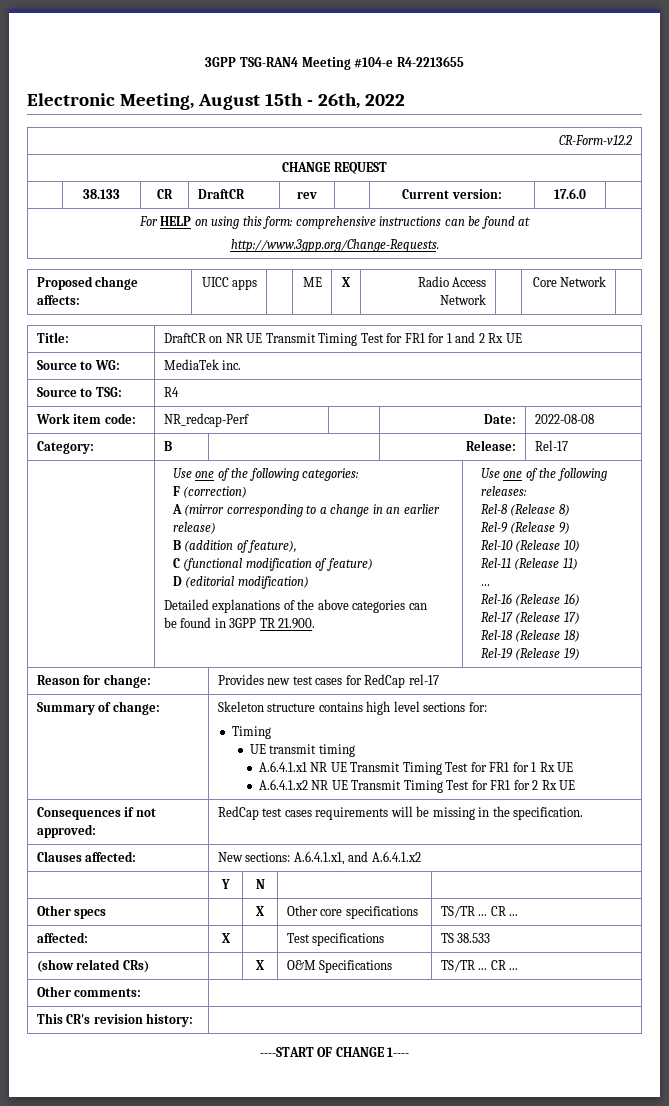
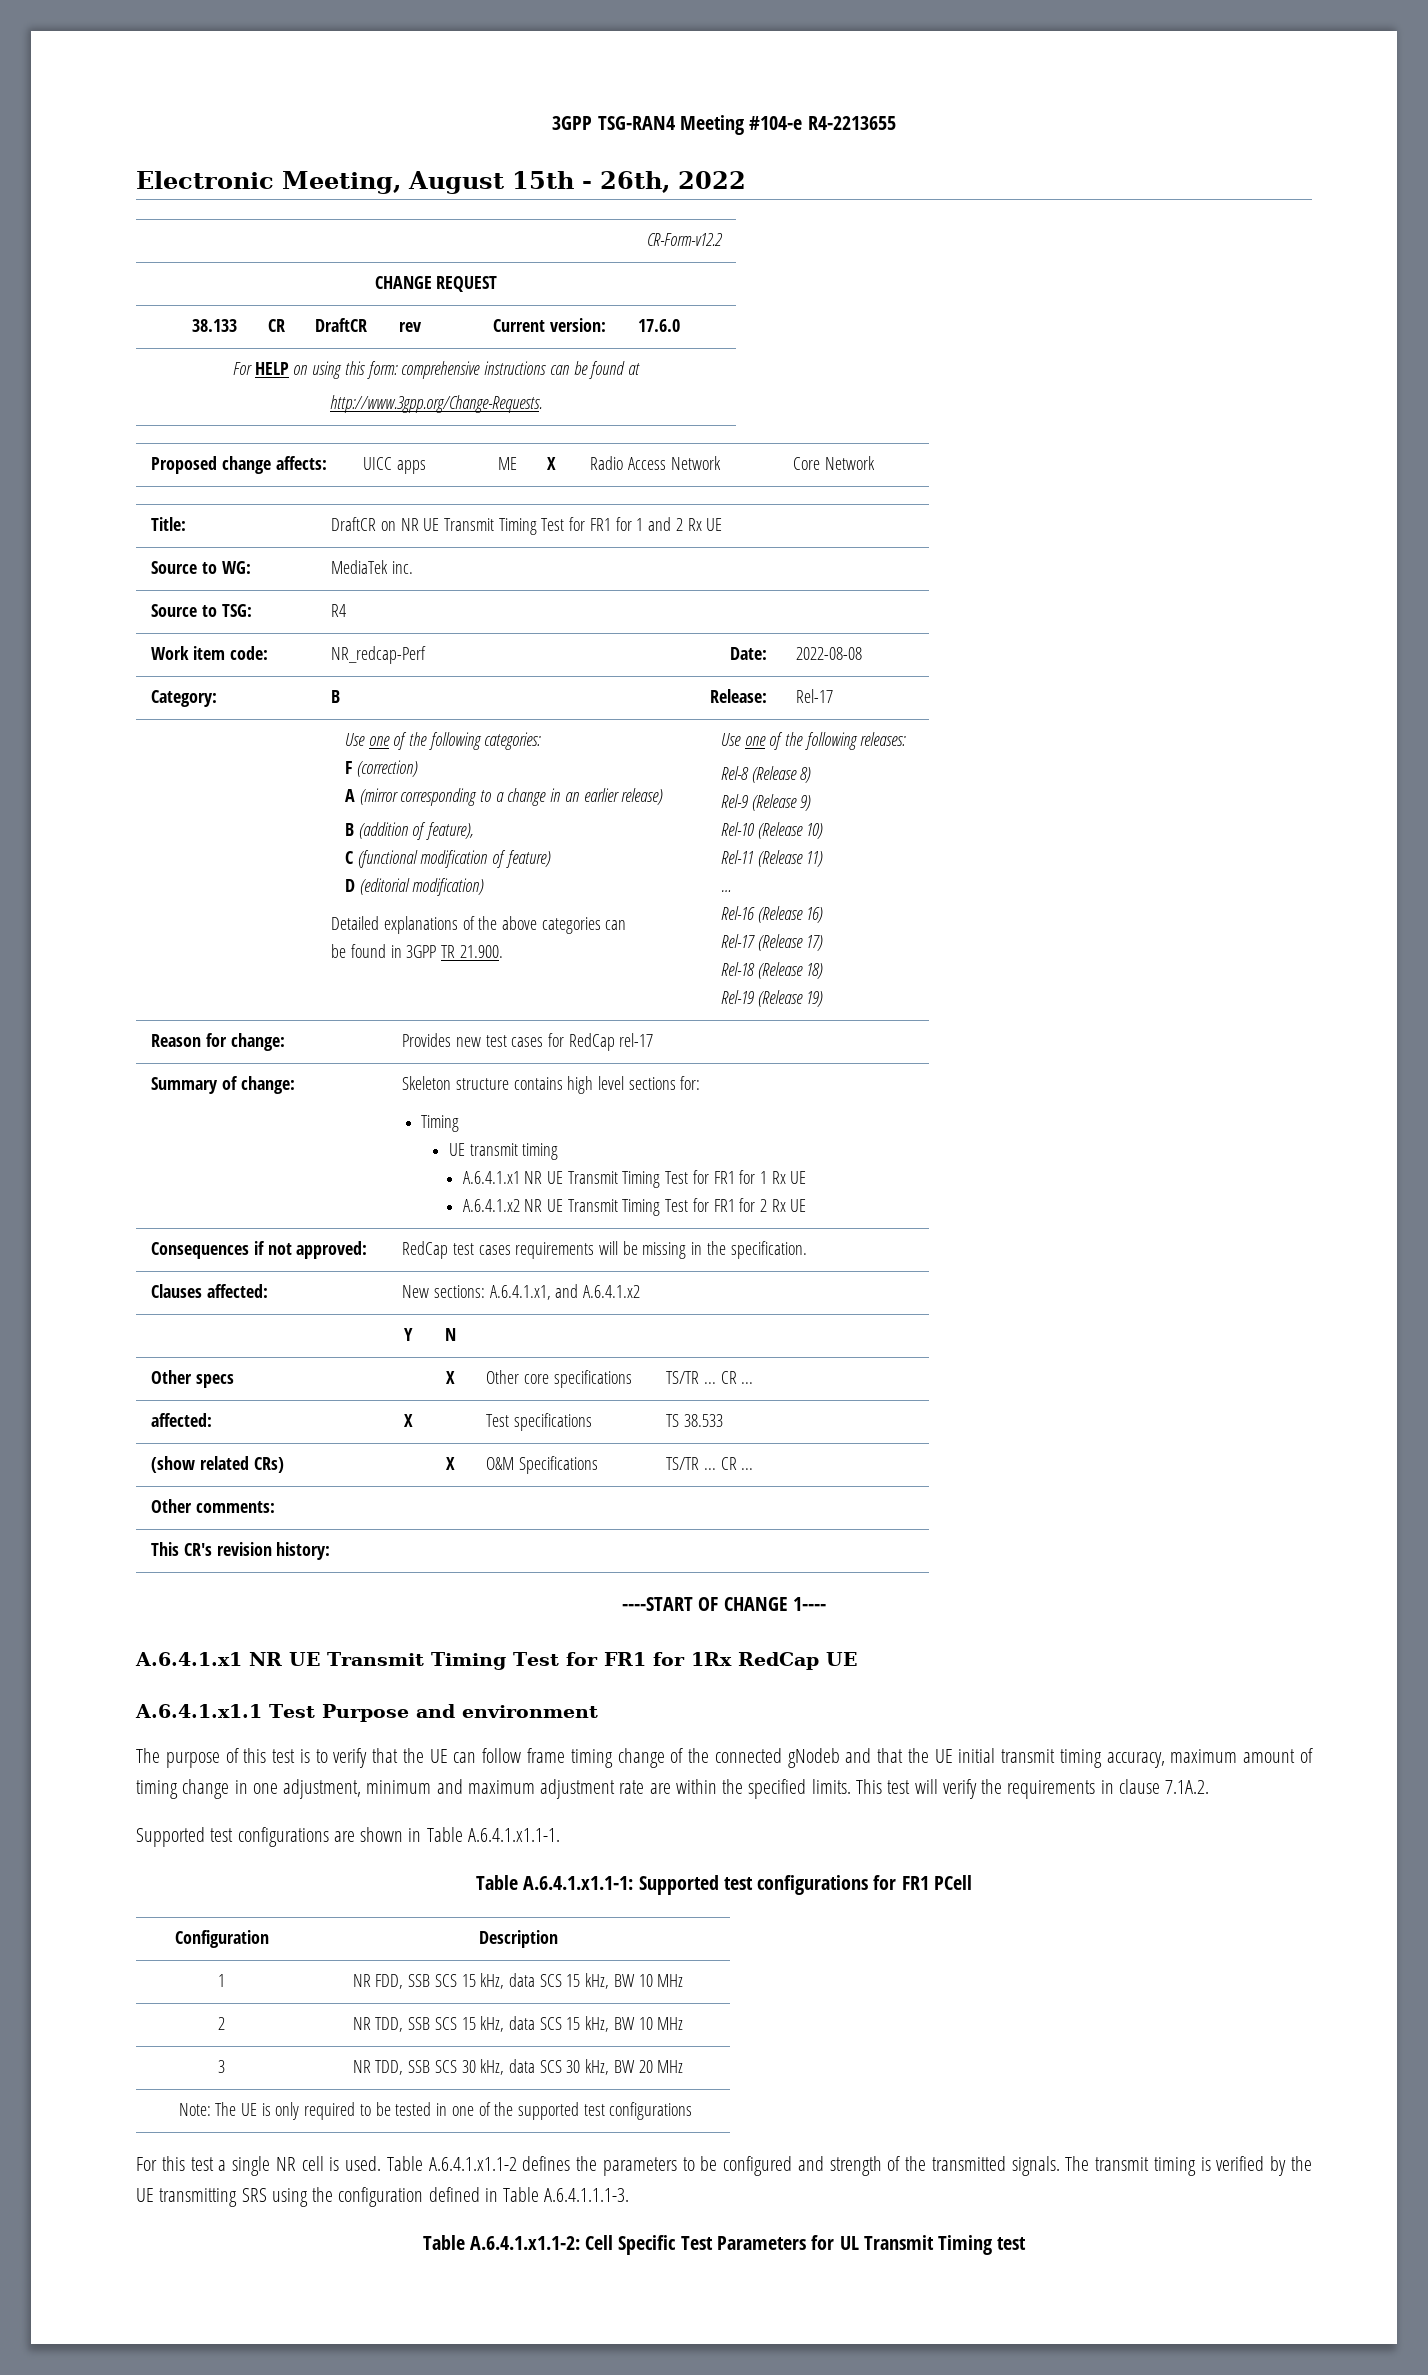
(410, 1052) none -> [135,1652,857,1670] [135,1704,598,1722] [136,1748,1313,1768] [136,1779,1210,1799] [136,1827,560,1847] [476,1875,972,1895] [174,1930,269,1948] [478,1930,558,1948] [218,1974,225,1987] [352,1973,684,1989] [218,2017,225,2030] [352,2016,684,2032] [218,2060,225,2073] [352,2059,684,2075] [178,2102,693,2120] [136,2156,1312,2176] [136,2187,630,2207] [422,2235,1027,2255] // A.6.4.1.x1 NR UE Transmit Timing Test for FR1 for 1Rx RedCap UE // A.6.4.1.x1.1 Test Purpose and environment // The purpose of this test is to verify that the UE can follow frame timing change of the connected gNodeb and that the UE initial transmit timing accuracy, maximum amount of timing change in one adjustment, minimum and maximum adjustment rate are within the specified limits. This test will verify the requirements in clause 7.1A.2. // Supported test configurations are shown in Table A.6.4.1.x1.1-1. // Table A.6.4.1.x1.1-1: Supported test configurations for FR1 PCell // Configuration | Description // 1 | NR FDD, SSB SCS 15 kHz, data SCS 15 kHz, BW 10 MHz // 2 | NR TDD, SSB SCS 15 kHz, data SCS 15 kHz, BW 10 MHz // 3 | NR TDD, SSB SCS 30 kHz, data SCS 30 kHz, BW 20 MHz // Note: The UE is only required to be tested in one of the supported test configurations // For this test a single NR cell is used. Table A.6.4.1.x1.1-2 defines the parameters to be configured and strength of the transmitted signals. The transmit timing is verified by the UE transmitting SRS using the configuration defined in Table A.6.4.1.1.1-3. // Table A.6.4.1.x1.1-2: Cell Specific Test Parameters for UL Transmit Timing test

